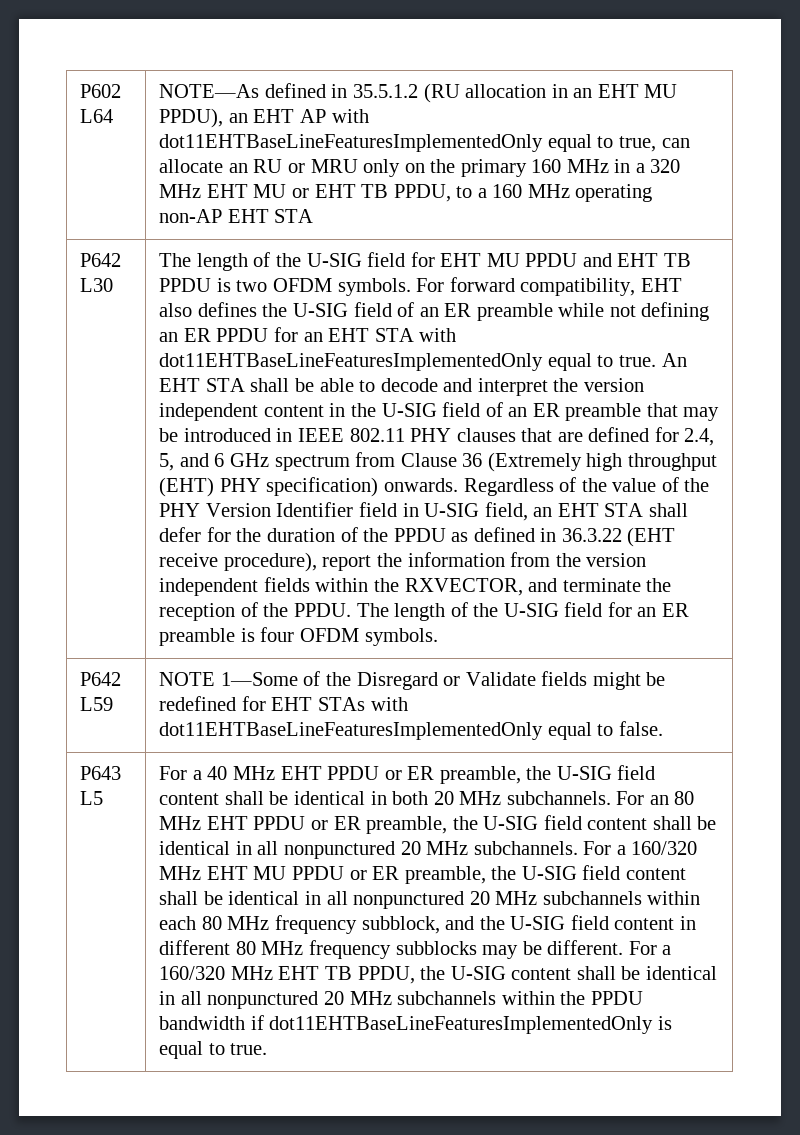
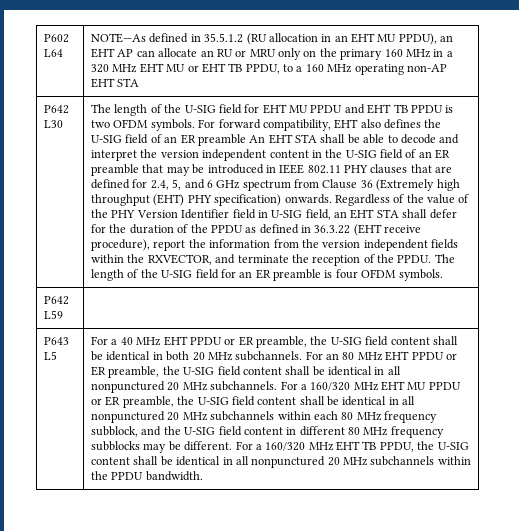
[331,109,369,123] [159,134,656,152] with dot11EHTBaseLineFeaturesImplementedOnly equal to true, -> (134, 53) none
[558,302,710,321] [159,327,457,342] [159,353,656,371] while not defining an ER PPDU for an EHT STA with dot11EHTBaseLineFeaturesImplementedOnly equal to true. -> (246, 140) none
[159,671,666,690] [159,696,408,711] [159,721,663,740] NOTE 1—Some of the Disregard or Validate fields might be redefined for EHT STAs with dot11EHTBaseLineFeaturesImplementedOnly equal to false. -> (64, 314) none
[159,1015,672,1034] [159,1041,268,1059] bandwidth if dot11EHTBaseLineFeaturesImplementedOnly is equal to true. -> [145,471,203,481] bandwidth.

